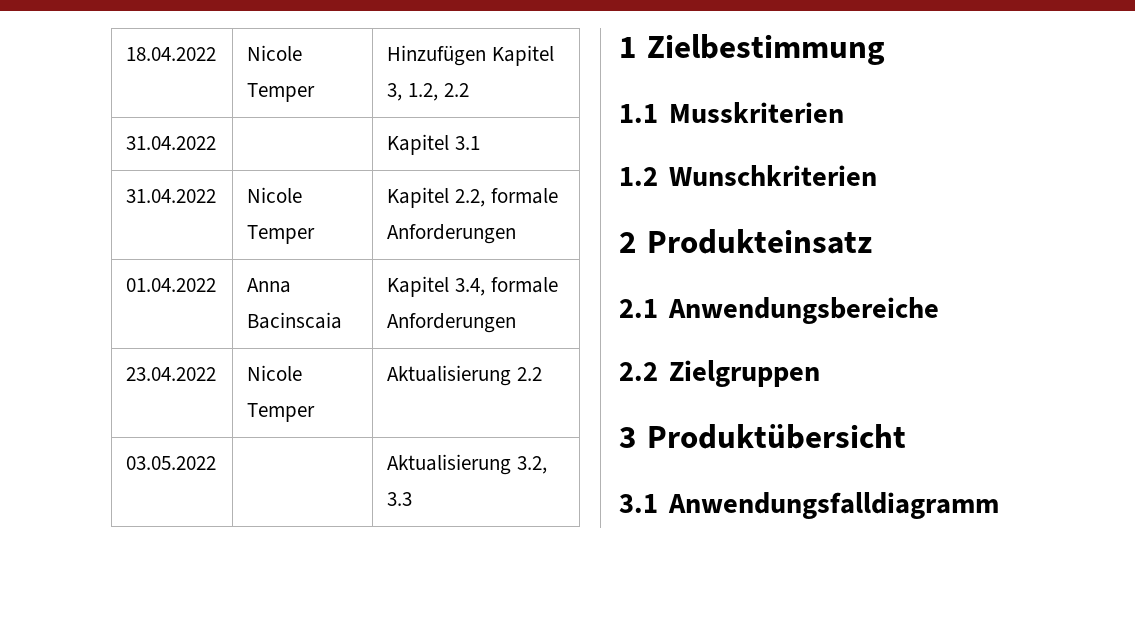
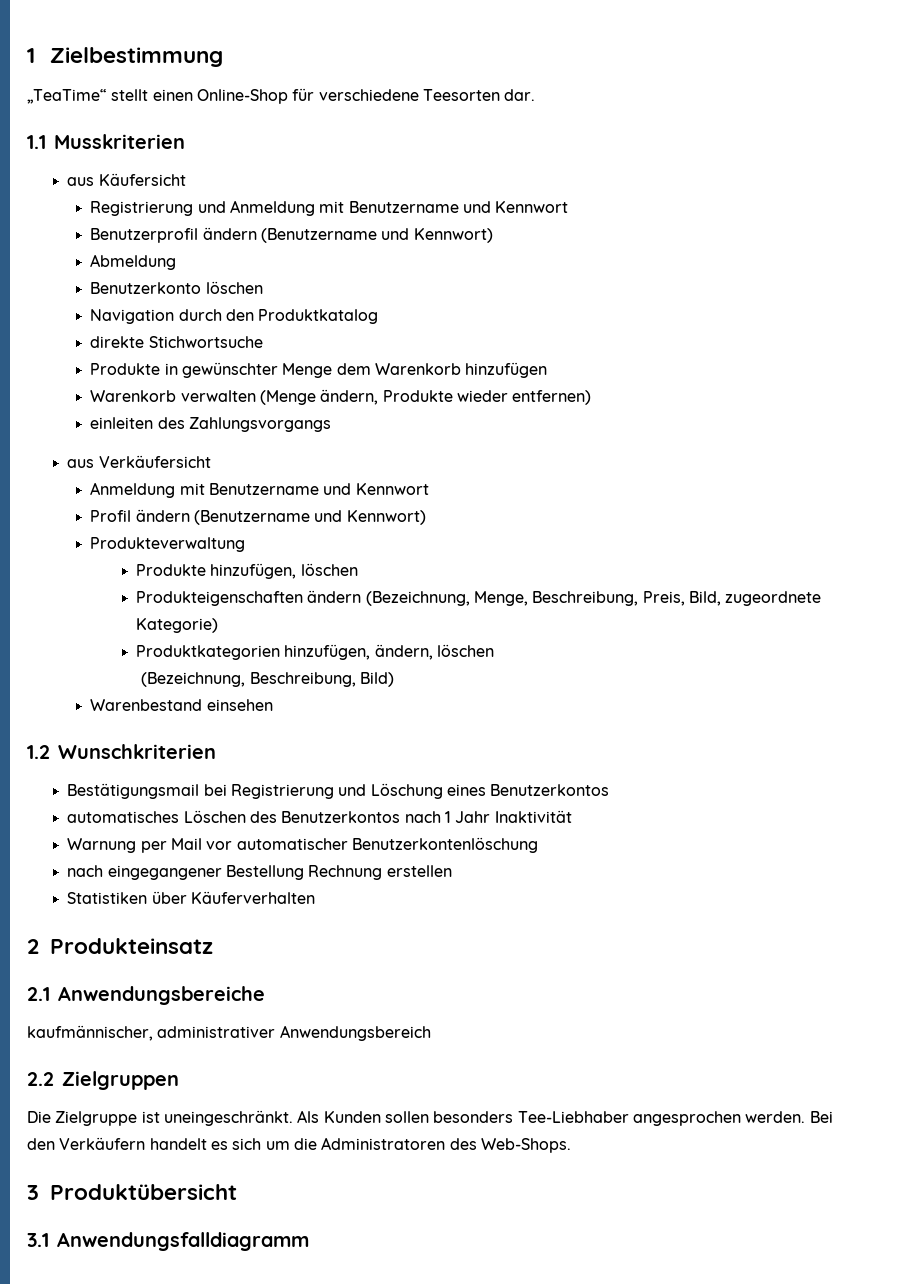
[126,47,217,61] [247,45,303,61] [247,83,316,102] [387,45,555,66] [387,83,469,101] [126,136,217,150] [387,134,481,155] [126,189,217,203] [247,187,303,203] [247,225,316,244] [387,187,558,208] [387,224,517,244] [126,278,217,292] [247,278,292,293] [247,312,343,329] [387,276,558,297] [387,313,517,333] [126,367,217,381] [247,365,303,381] [247,403,316,422] [387,365,543,386] [126,456,217,470] [387,454,548,475] [387,492,413,506] [619,34,885,65] [619,102,844,123] [619,165,877,186] 18.04.2022 | Nicole Temper | Hinzufügen Kapitel 3, 1.2, 2.2 // 31.04.2022 | | Kapitel 3.1 // 31.04.2022 | Nicole Temper | Kapitel 2.2, formale Anforderungen // 01.04.2022 | Anna Bacinscaia | Kapitel 3.4, formale Anforderungen // 23.04.2022 | Nicole Temper | Aktualisierung 2.2 // 03.05.2022 | | Aktualisierung 3.2, 3.3 // 1 Zielbestimmung // 1.1 Musskriterien // 1.2 Wunschkriterien -> [27,47,223,67] [27,88,536,104] [27,134,185,149] [67,173,186,186] [90,200,569,216] [90,227,493,243] [90,254,177,270] [90,281,263,294] [90,309,379,324] [90,336,263,348] [90,362,548,378] [90,389,592,405] [90,417,331,432] [67,455,211,468] [90,482,429,498] [90,509,426,525] [90,537,246,552] [136,563,358,579] [136,590,822,606] [136,618,219,633] [136,644,494,660] [141,672,394,687] [90,699,273,711] [27,744,216,759] [67,783,610,799] [67,810,572,823] [67,837,539,853] [67,865,452,880] [67,891,316,904] 1 Zielbestimmung // „TeaTime“ stellt einen Online-Shop für verschiedene Teesorten dar. // 1.1 Musskriterien // aus Käufersicht // Registrierung und Anmeldung mit Benutzername und Kennwort // Benutzerprofil ändern (Benutzername und Kennwort) // Abmeldung // Benutzerkonto löschen // Navigation durch den Produktkatalog // direkte Stichwortsuche // Produkte in gewünschter Menge dem Warenkorb hinzufügen // Warenkorb verwalten (Menge ändern, Produkte wieder entfernen) // einleiten des Zahlungsvorgangs // aus Verkäufersicht // Anmeldung mit Benutzername und Kennwort // Profil ändern (Benutzername und Kennwort) // Produkteverwaltung // Produkte hinzufügen, löschen // Produkteigenschaften ändern (Bezeichnung, Menge, Beschreibung, Preis, Bild, zugeordnete Kategorie) // Produktkategorien hinzufügen, ändern, löschen // (Bezeichnung, Beschreibung, Bild) // Warenbestand einsehen // 1.2 Wunschkriterien // Bestätigungsmail bei Registrierung und Löschung eines Benutzerkontos // automatisches Löschen des Benutzerkontos nach 1 Jahr Inaktivität // Warnung per Mail vor automatischer Benutzerkontenlöschung // nach eingegangener Bestellung Rechnung erstellen // Statistiken über Käuferverhalten
(939, 310) none -> [27,1025,431,1041] // kaufmännischer, administrativer Anwendungsbereich
(820, 373) none -> [27,1110,833,1126] [27,1137,571,1153] // Die Zielgruppe ist uneingeschränkt. Als Kunden sollen besonders Tee-Liebhaber angesprochen werden. Bei den Verkäufern handelt es sich um die Administratoren des Web-Shops.

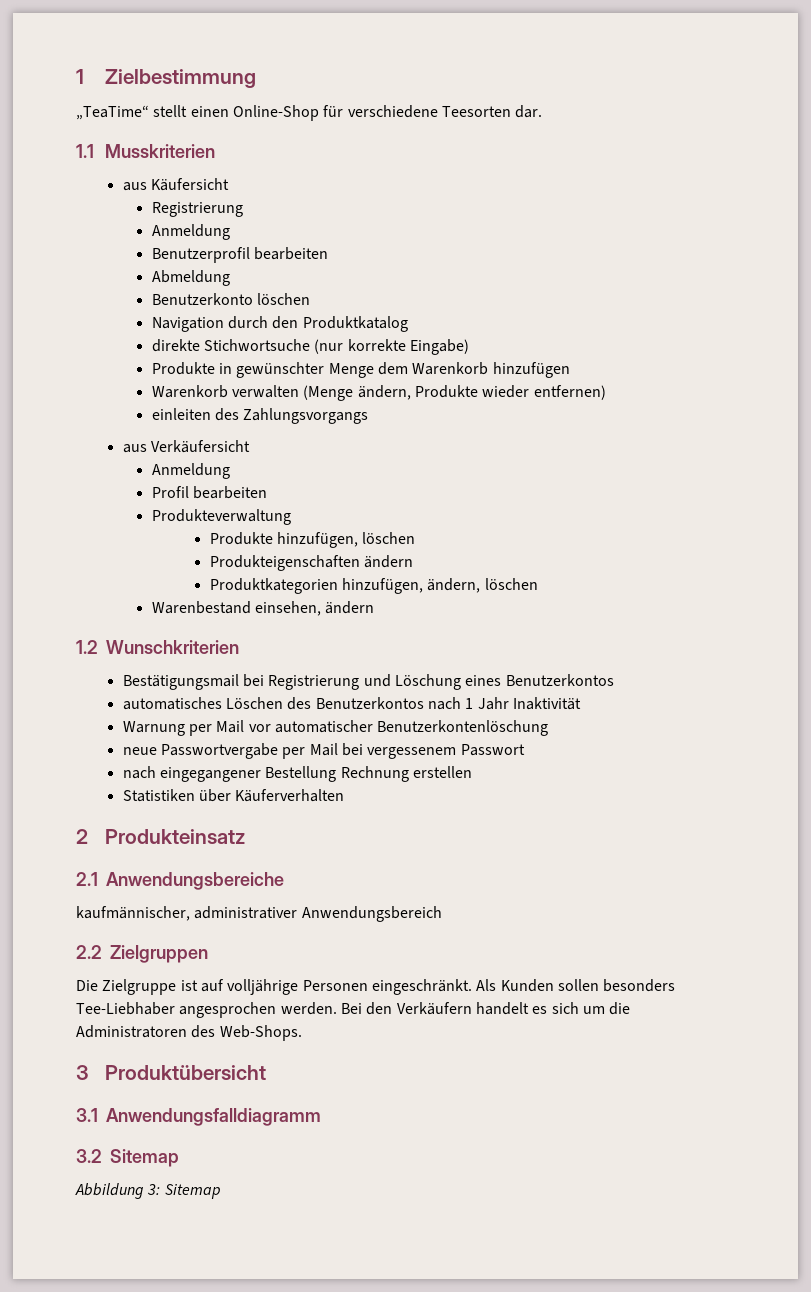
[197,200,569,216] [90,227,493,243] und Anmeldung mit Benutzername und Kennwort // Benutzerprofil ändern (Benutzername und Kennwort) -> [151,224,230,240] [151,247,328,263] // Anmeldung // Benutzerprofil bearbeiten
(263, 342) none -> [314,339,469,355] (nur korrekte Eingabe)
[179,483,429,495] [90,509,426,525] mit Benutzername und Kennwort // Profil ändern (Benutzername und Kennwort) -> [151,486,267,499] // Profil bearbeiten
[365,591,822,606] [136,618,219,633] (Bezeichnung, Menge, Beschreibung, Preis, Bild, zugeordnete Kategorie) -> (413, 561) none
[141,672,394,687] // (Bezeichnung, Beschreibung, Bild) -> (538, 584) none
[206,699,273,711] einsehen -> [254,601,375,616] einsehen, ändern
(539, 845) none -> [122,743,525,759] // neue Passwortvergabe per Mail bei vergessenem Passwort
[163,1110,293,1126] uneingeschränkt. -> [200,979,472,995] auf volljährige Personen eingeschränkt.
(309, 1241) none -> [76,1149,179,1167] [75,1183,221,1199] // 3.2 Sitemap // Abbildung 3: Sitemap

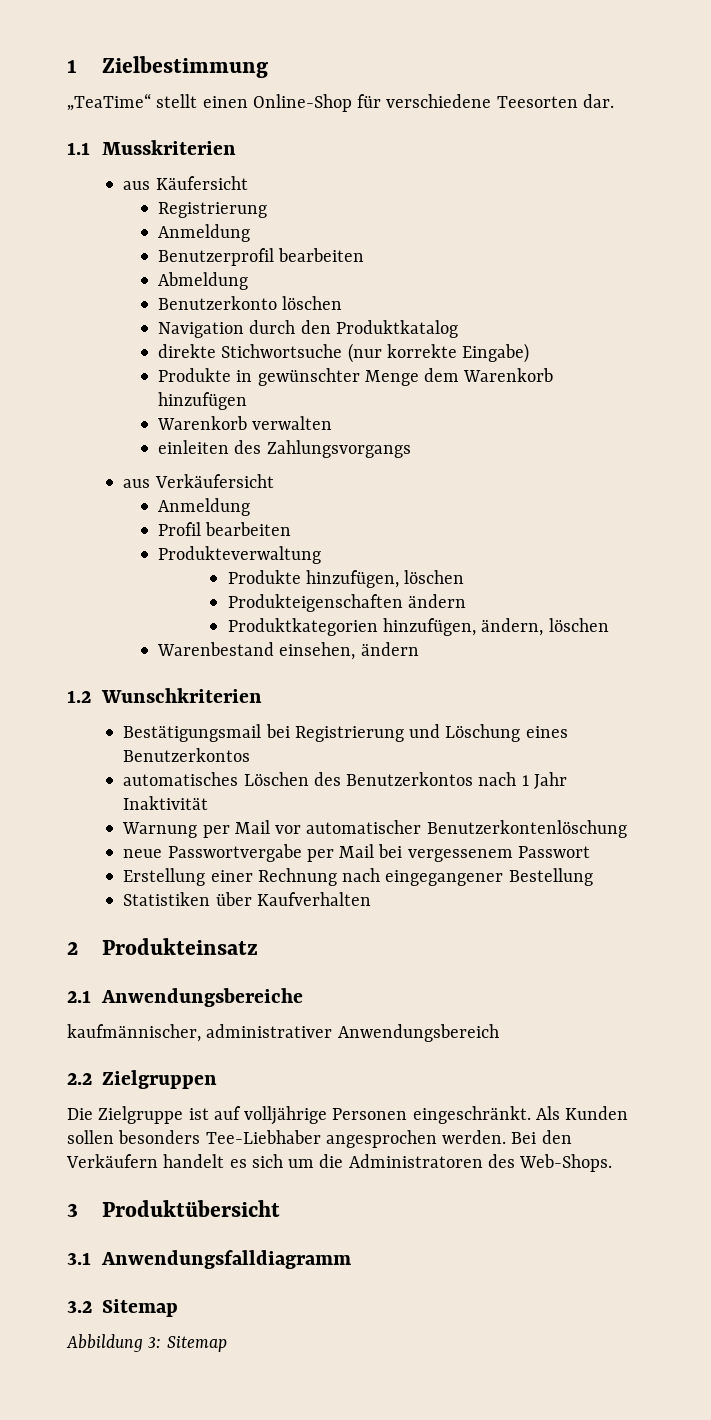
[303,385,606,401] (Menge ändern, Produkte wieder entfernen) -> (333, 423) none
(525, 750) none -> [123,868,337,886] Erstellung einer Rechnung
[340,766,472,782] Rechnung erstellen -> (593, 877) none
[235,789,345,802] Käuferverhalten -> [256,892,371,906] Kaufverhalten

